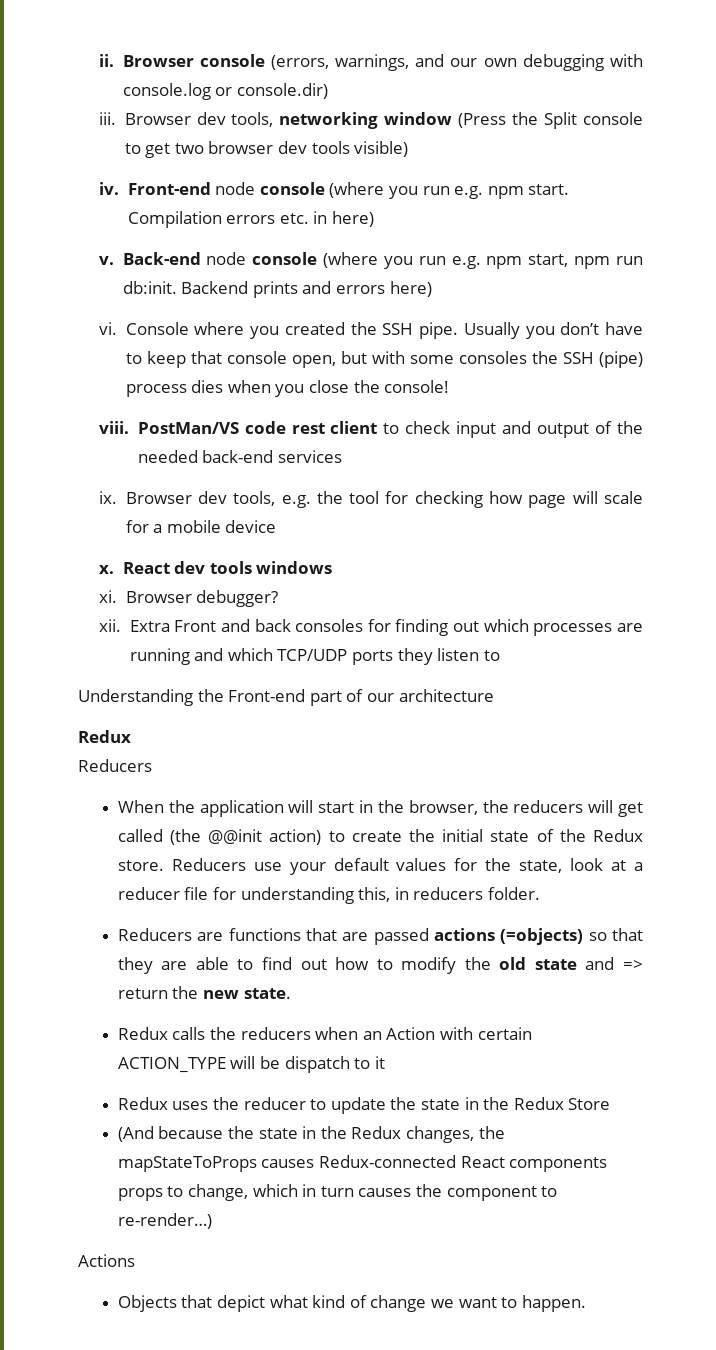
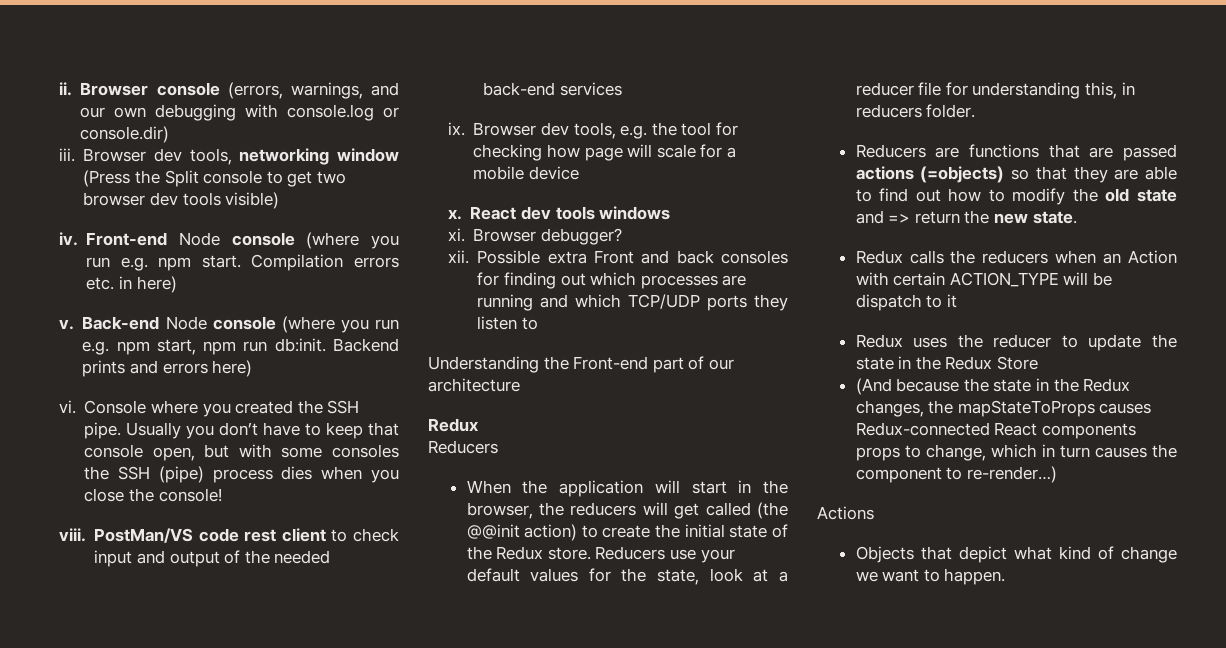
[215,182,256,195] node -> [179,232,221,246] Node
[206,252,247,265] node -> [165,316,207,330] Node
[129,620,170,632] Extra -> [477,250,587,264] Possible extra

